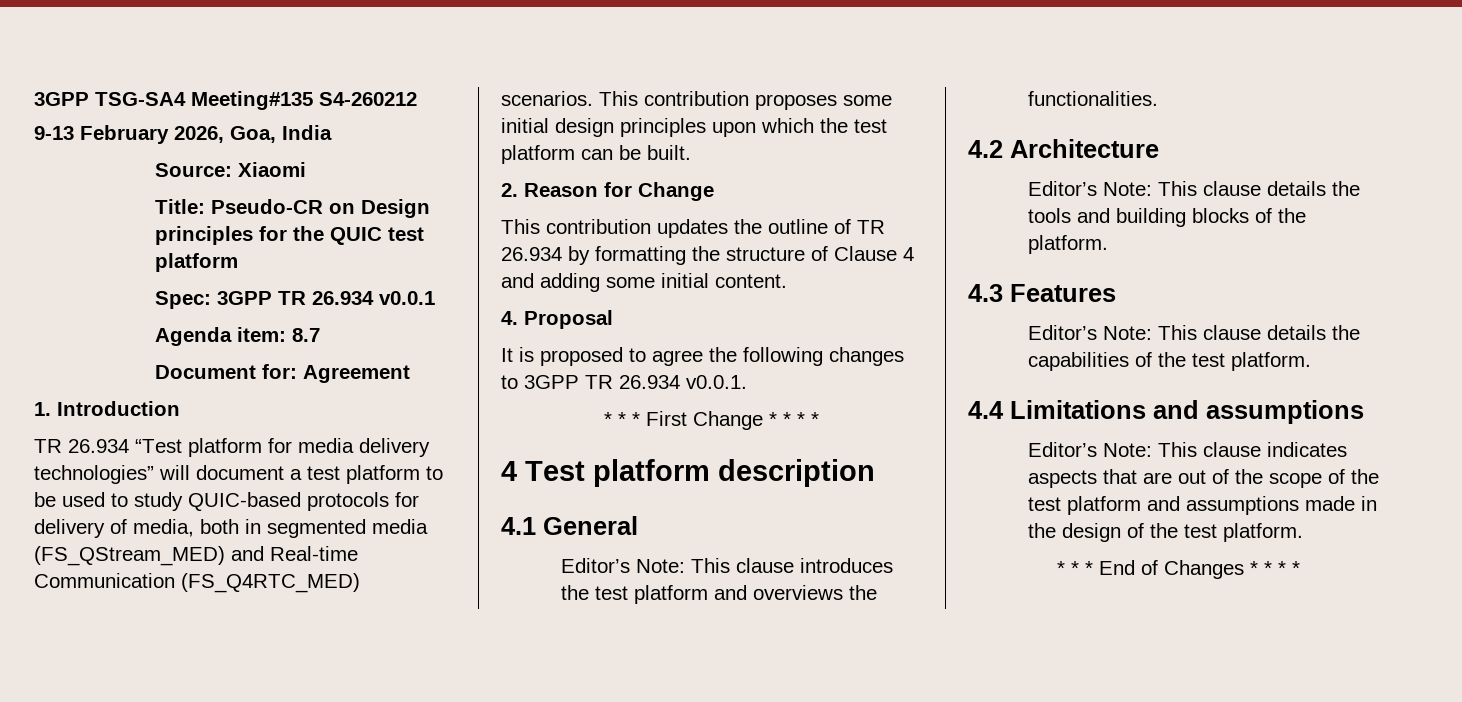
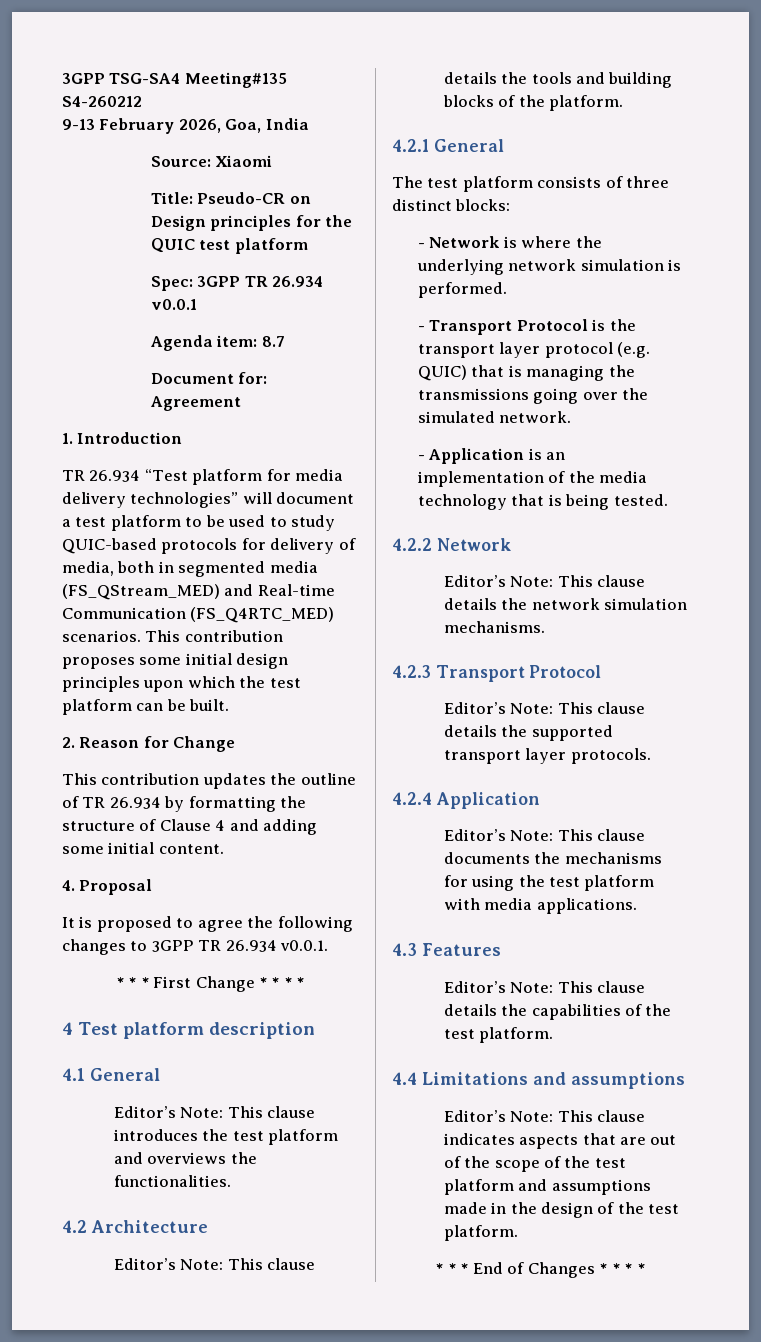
(1109, 244) none -> [392,139,504,152] [392,176,670,192] [392,199,511,211] [417,236,602,248] [416,259,682,275] [417,282,507,298] [417,319,636,335] [417,342,651,358] [417,365,635,381] [417,388,649,404] [417,411,572,423] [417,448,566,464] [417,471,648,487] [417,494,668,510] [392,538,511,551] [443,575,646,587] [443,598,688,610] [443,621,545,633] [392,665,602,682] [443,702,646,714] [443,725,613,741] [443,748,651,764] [392,792,540,809] [443,829,646,841] [443,852,662,864] [443,875,655,891] [443,898,637,914] // 4.2.1 General // The test platform consists of three distinct blocks: // - Network is where the underlying network simulation is performed. // - Transport Protocol is the transport layer protocol (e.g. QUIC) that is managing the transmissions going over the simulated network. // - Application is an implementation of the media technology that is being tested. // 4.2.2 Network // Editor’s Note: This clause details the network simulation mechanisms. // 4.2.3 Transport Protocol // Editor’s Note: This clause details the supported transport layer protocols. // 4.2.4 Application // Editor’s Note: This clause documents the mechanisms for using the test platform with media applications.

